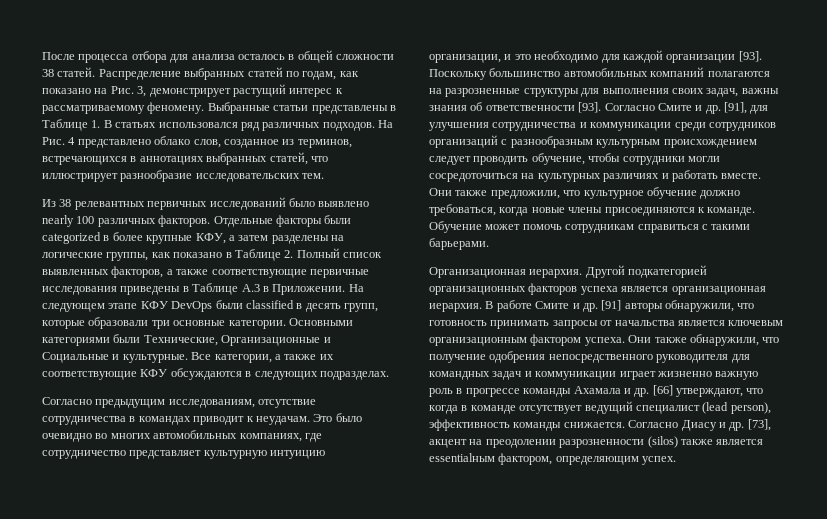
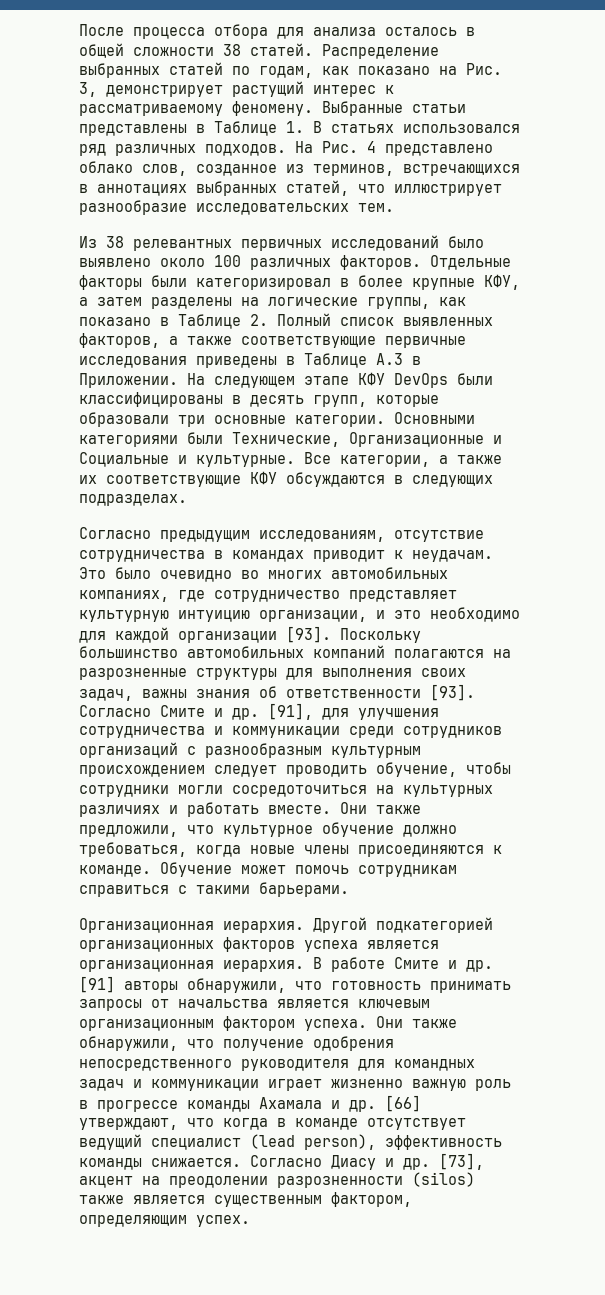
[42,215,74,227] nearly -> [160,258,205,267] около
[42,232,101,244] categorized -> [196,278,331,290] категоризировал
[245,300,294,309] classified -> [79,392,223,407] классифицированы
[429,453,495,462] essentialным -> [214,1195,322,1207] существенным

